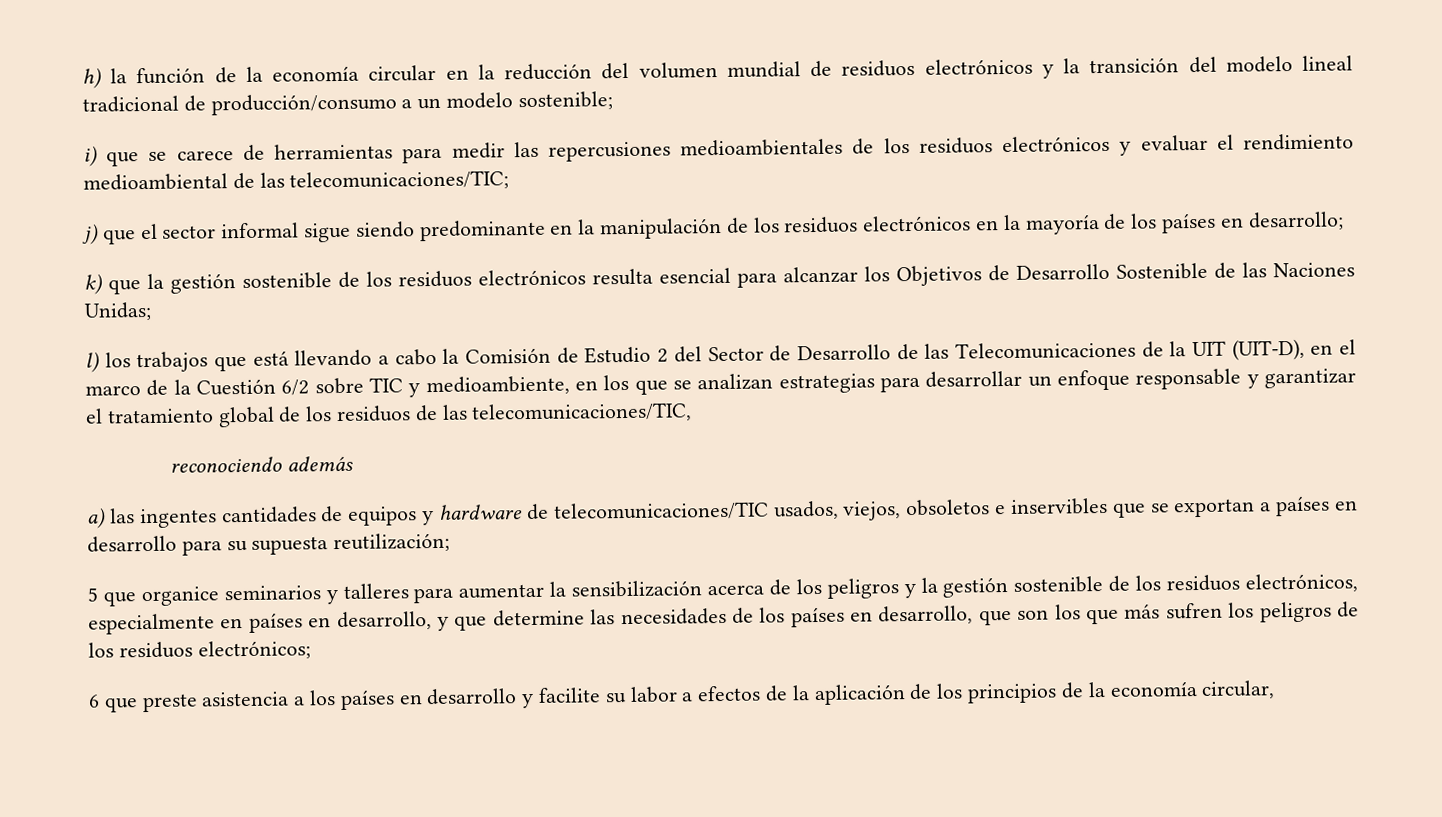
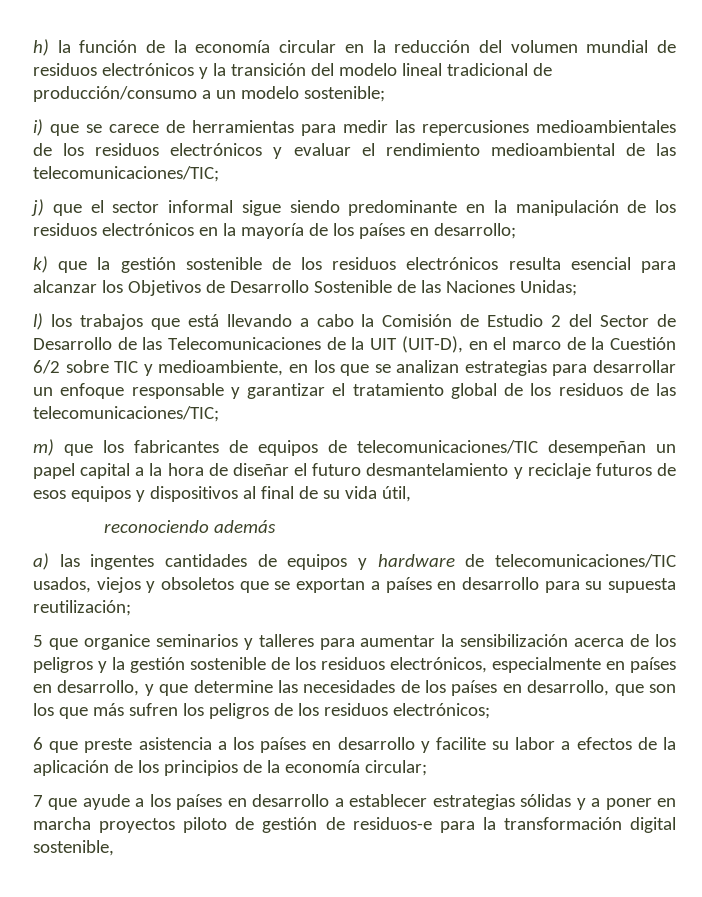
[471,402,693,423] telecomunicaciones/TIC, -> [33,406,219,422] [33,439,676,456] [33,463,676,479] [33,486,411,502] telecomunicaciones/TIC; // m) que los fabricantes de equipos de telecomunicaciones/TIC desempeñan un papel capital a la hora de diseñar el futuro desmantelamiento y reciclaje futuros de esos equipos y dispositivos al final de su vida útil,
[842,497,1108,521] viejos, obsoletos e inservibles -> [96,577,235,593] viejos y obsoletos
[1201,680,1276,699] circular, -> [364,760,427,776] [33,794,677,810] [33,817,677,833] [33,840,114,856] circular; // 7 que ayude a los países en desarrollo a establecer estrategias sólidas y a poner en marcha proyectos piloto de gestión de residuos-e para la transformación digital sostenible,

